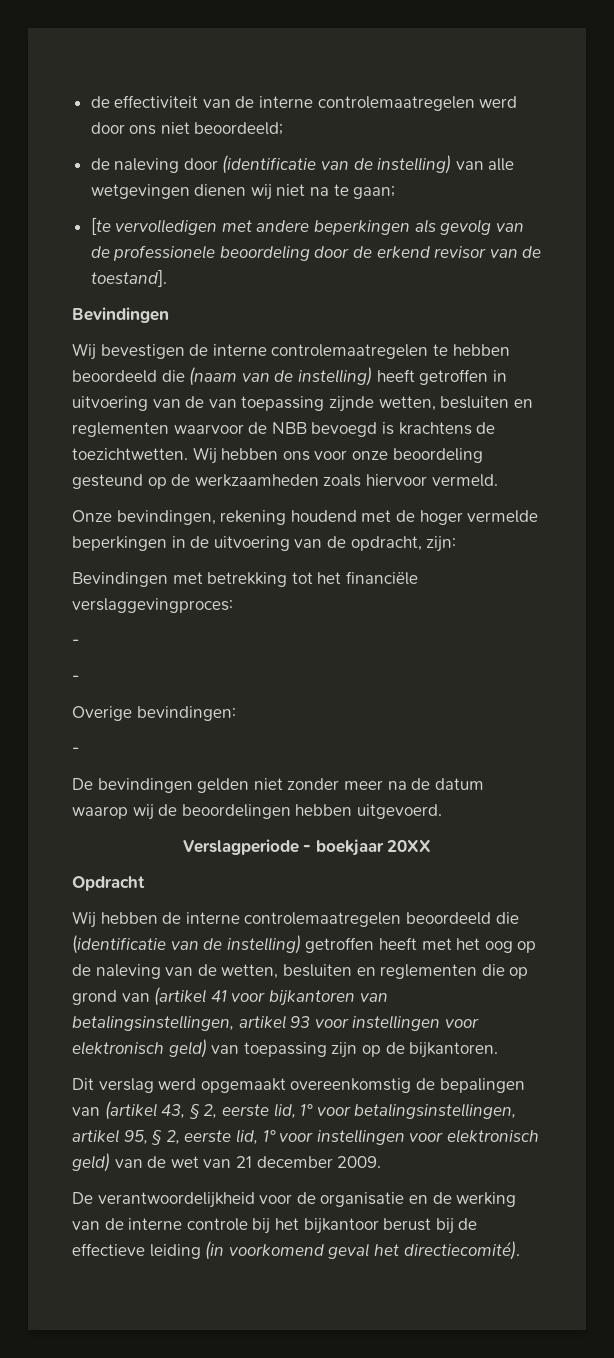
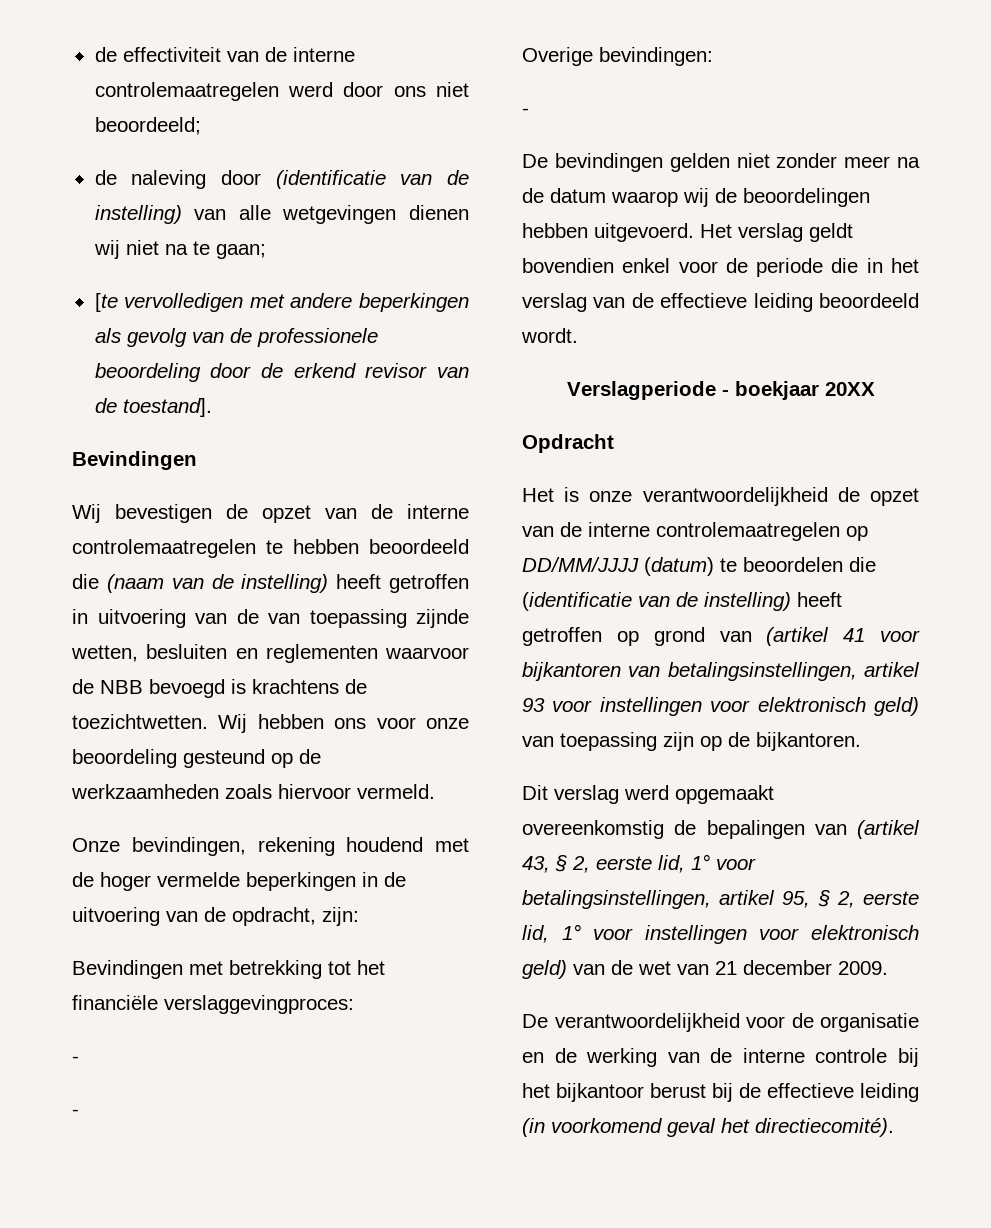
(209, 350) none -> [262,504,393,523] opzet van de
(442, 811) none -> [700,223,853,242] [522,258,919,277] [522,293,919,312] [521,328,578,343] Het verslag geldt bovendien enkel voor de periode die in het verslag van de effectieve leiding beoordeeld wordt.
[72,911,491,928] Wij hebben de interne controlemaatregelen beoordeeld -> [522,487,919,506] [522,522,868,541] [522,557,843,576] Het is onze verantwoordelijkheid de opzet van de interne controlemaatregelen op DD/MM/JJJJ (datum) te beoordelen
[305,937,537,953] [72,964,505,979] getroffen heeft met het oog op de naleving van de wetten, besluiten en reglementen die -> [797,592,842,607] [522,627,602,646] heeft getroffen

